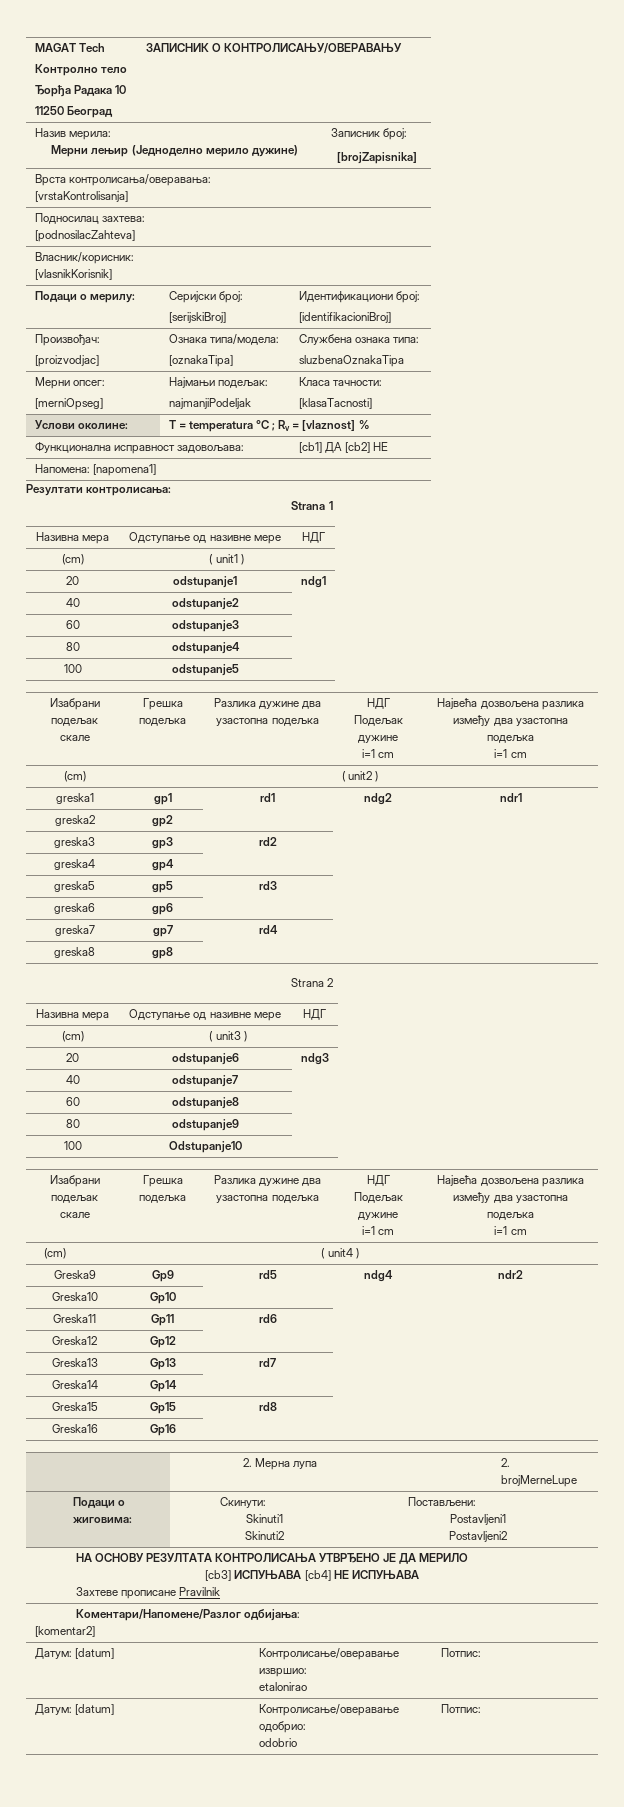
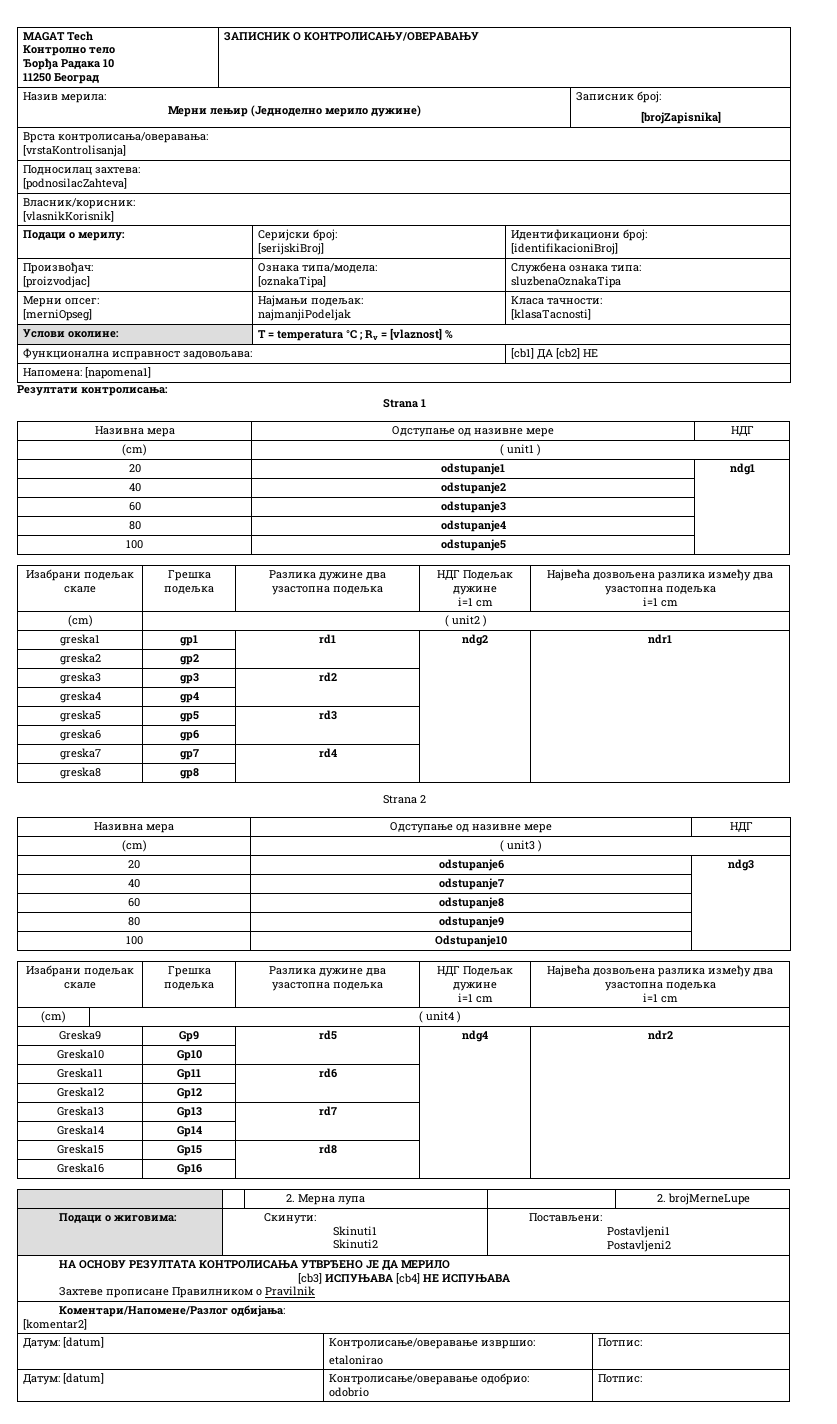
(176, 1594) none -> [172,1287,263,1298] Правилником o

